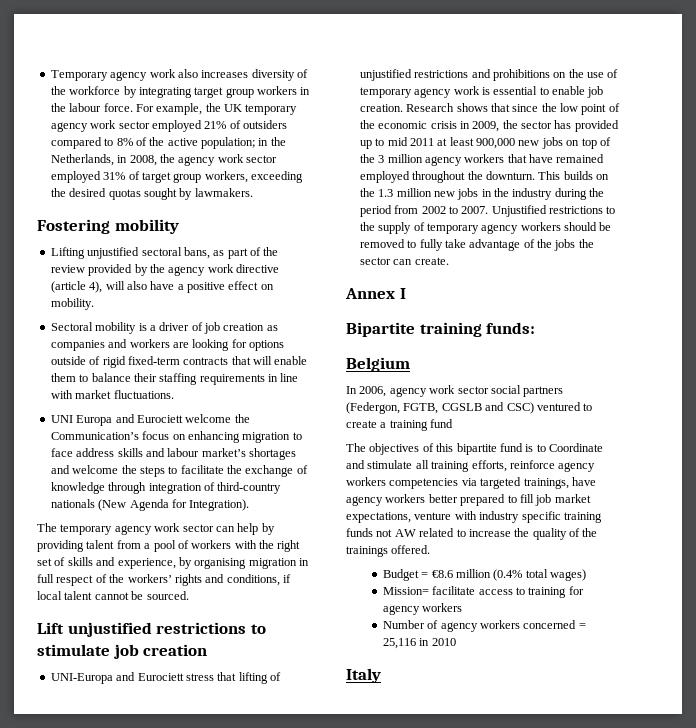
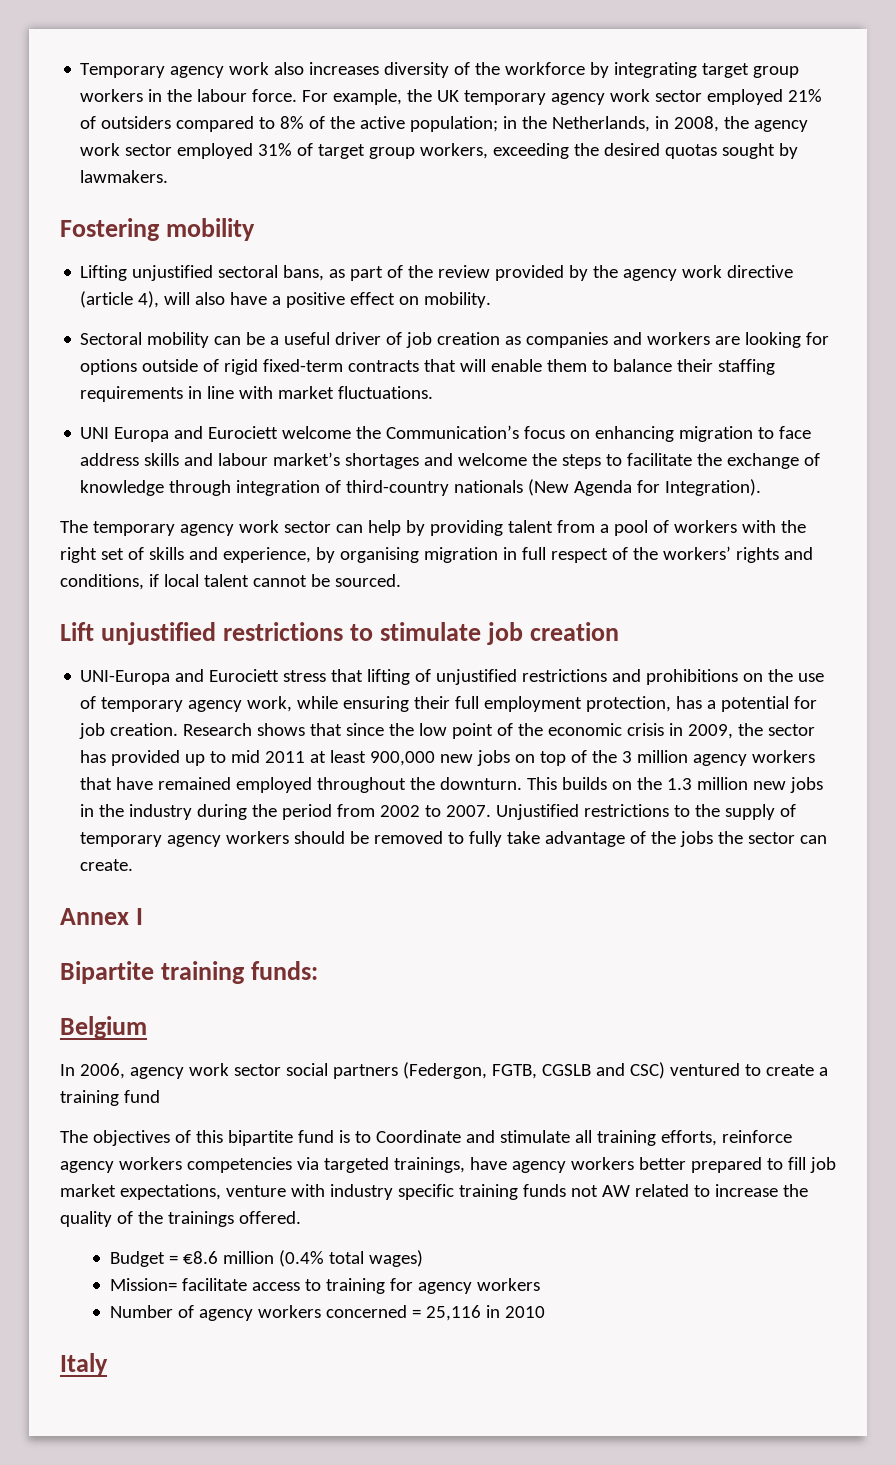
[138,323,156,331] is a -> [214,332,331,345] can be a useful
[453,86,585,95] work is essential to enable -> [247,696,818,712] work, while ensuring their full employment protection, has a potential for

